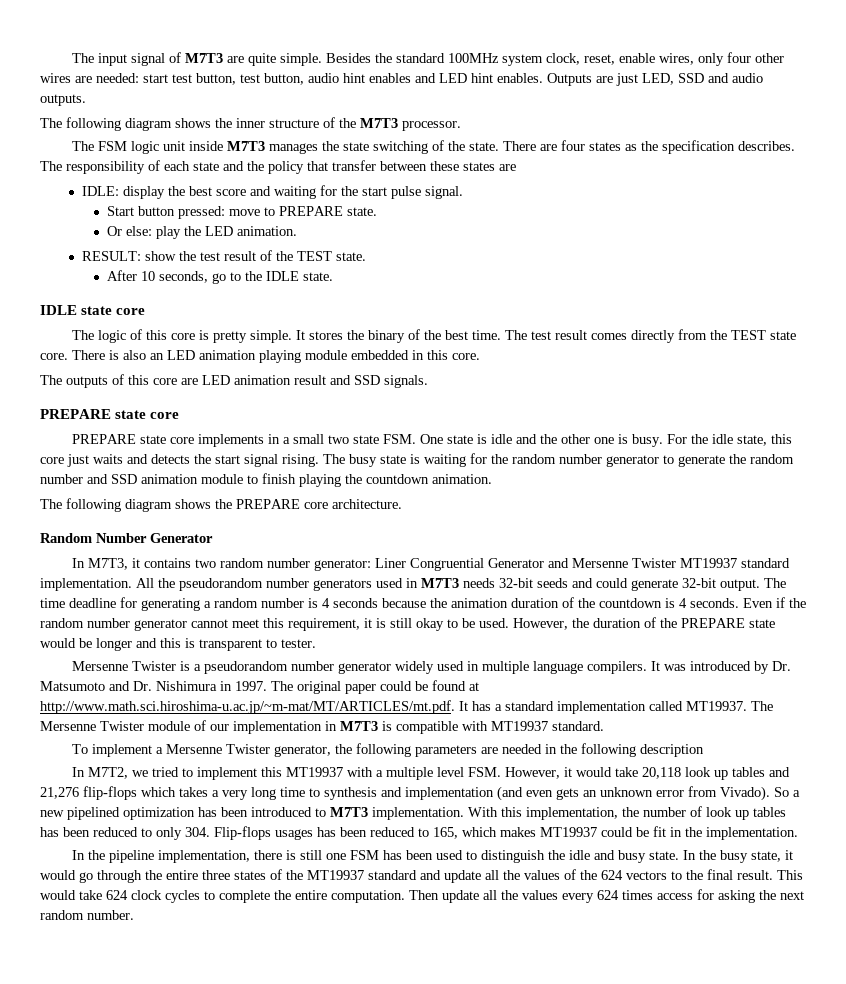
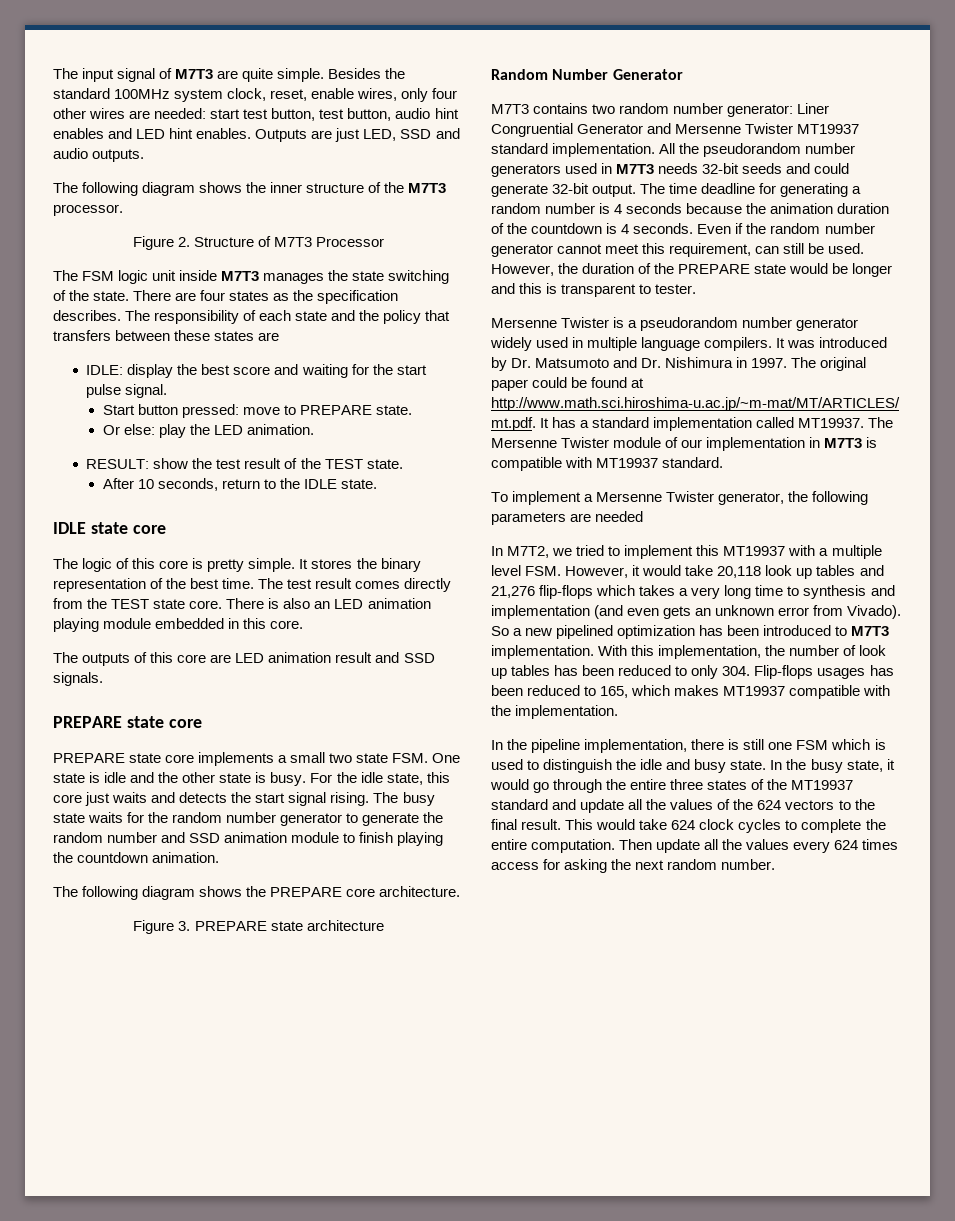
(461, 126) none -> [132,236,385,250] // Figure 2. Structure of M7T3 Processor
[332,160,376,171] transfer -> [53,330,111,341] transfers
[212,273,227,284] go -> [222,479,261,489] return
(405, 336) none -> [53,578,146,592] representation
[267,434,280,444] in -> (275, 759) none
[593,437,614,444] one -> [219,773,252,783] state
[410,454,466,467] is waiting -> [88,812,124,823] waits
(402, 504) none -> [133,920,384,934] // Figure 3. PREPARE state architecture
[71,558,140,570] In M7T3, it -> [491,104,529,114] M7T3
[364,618,458,631] it is still okay to -> [755,243,805,254] can still
[544,743,704,757] in the following description -> (644, 516) none
[601,826,682,837] could be fit in -> [789,685,891,699] compatible with
[382,850,433,860] has been -> [831,739,886,750] which is

